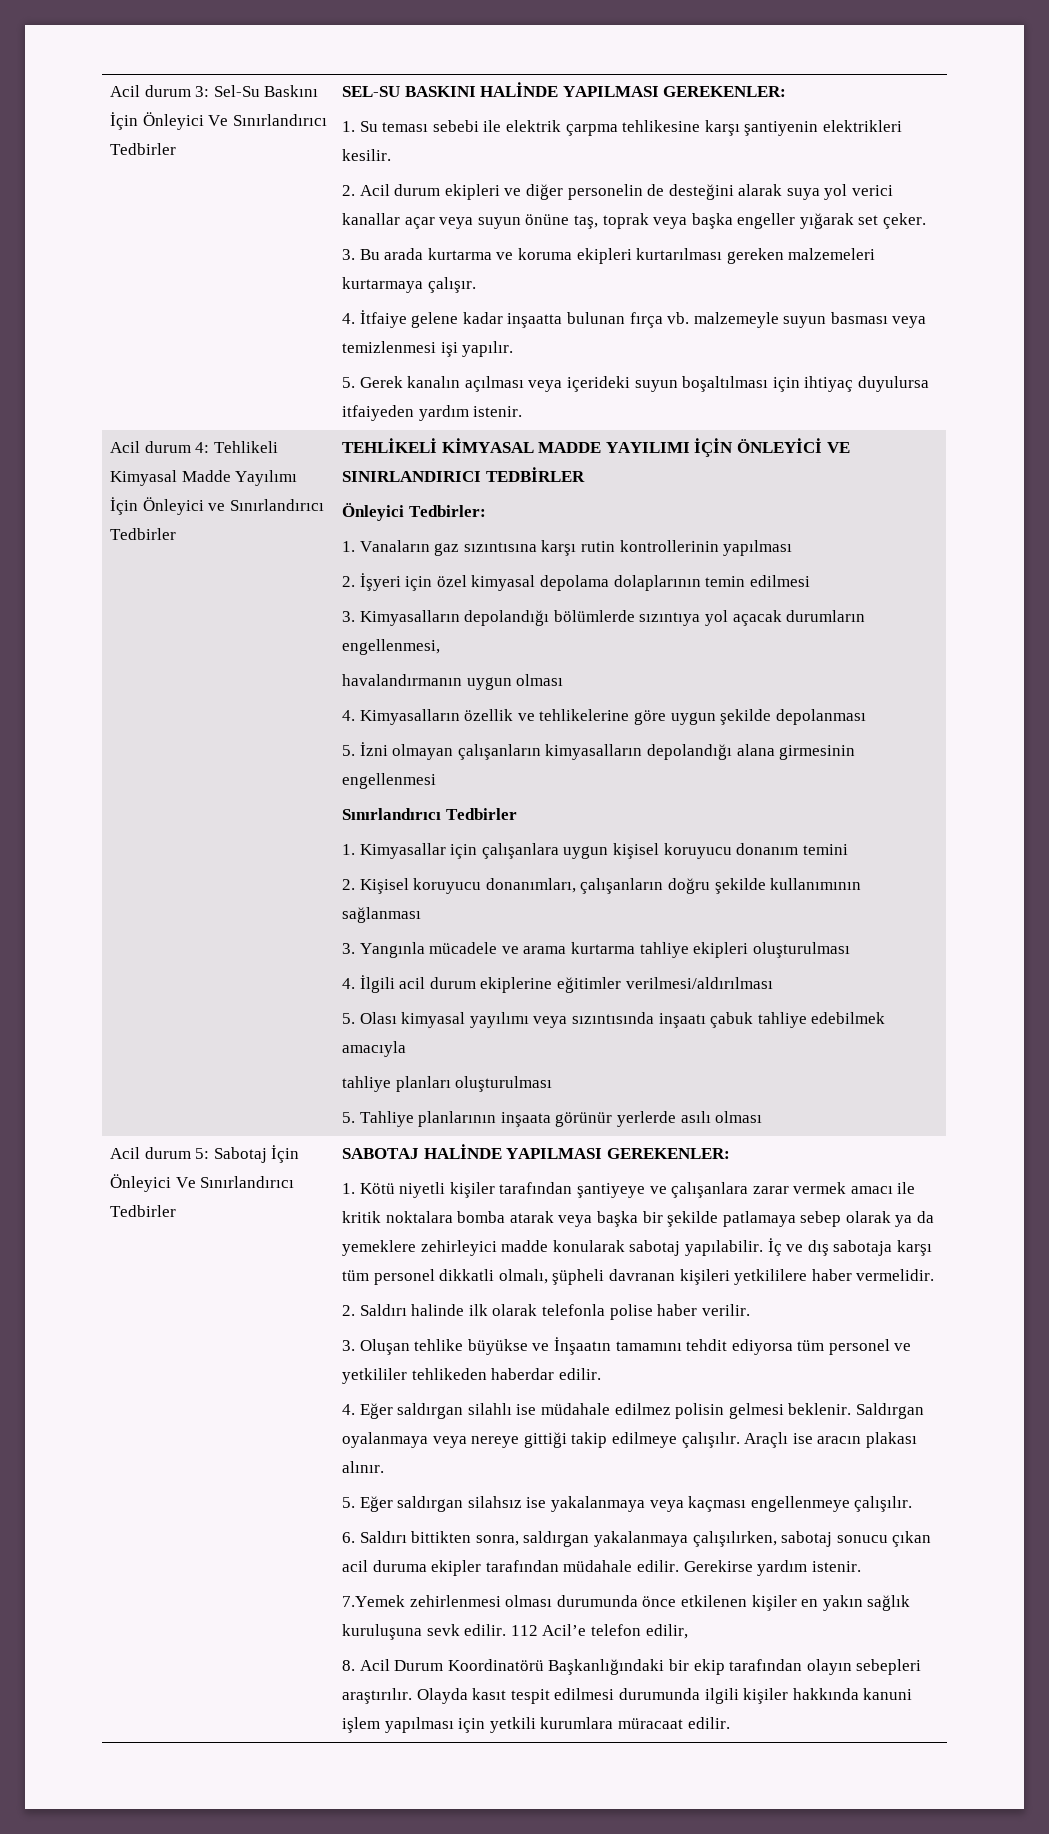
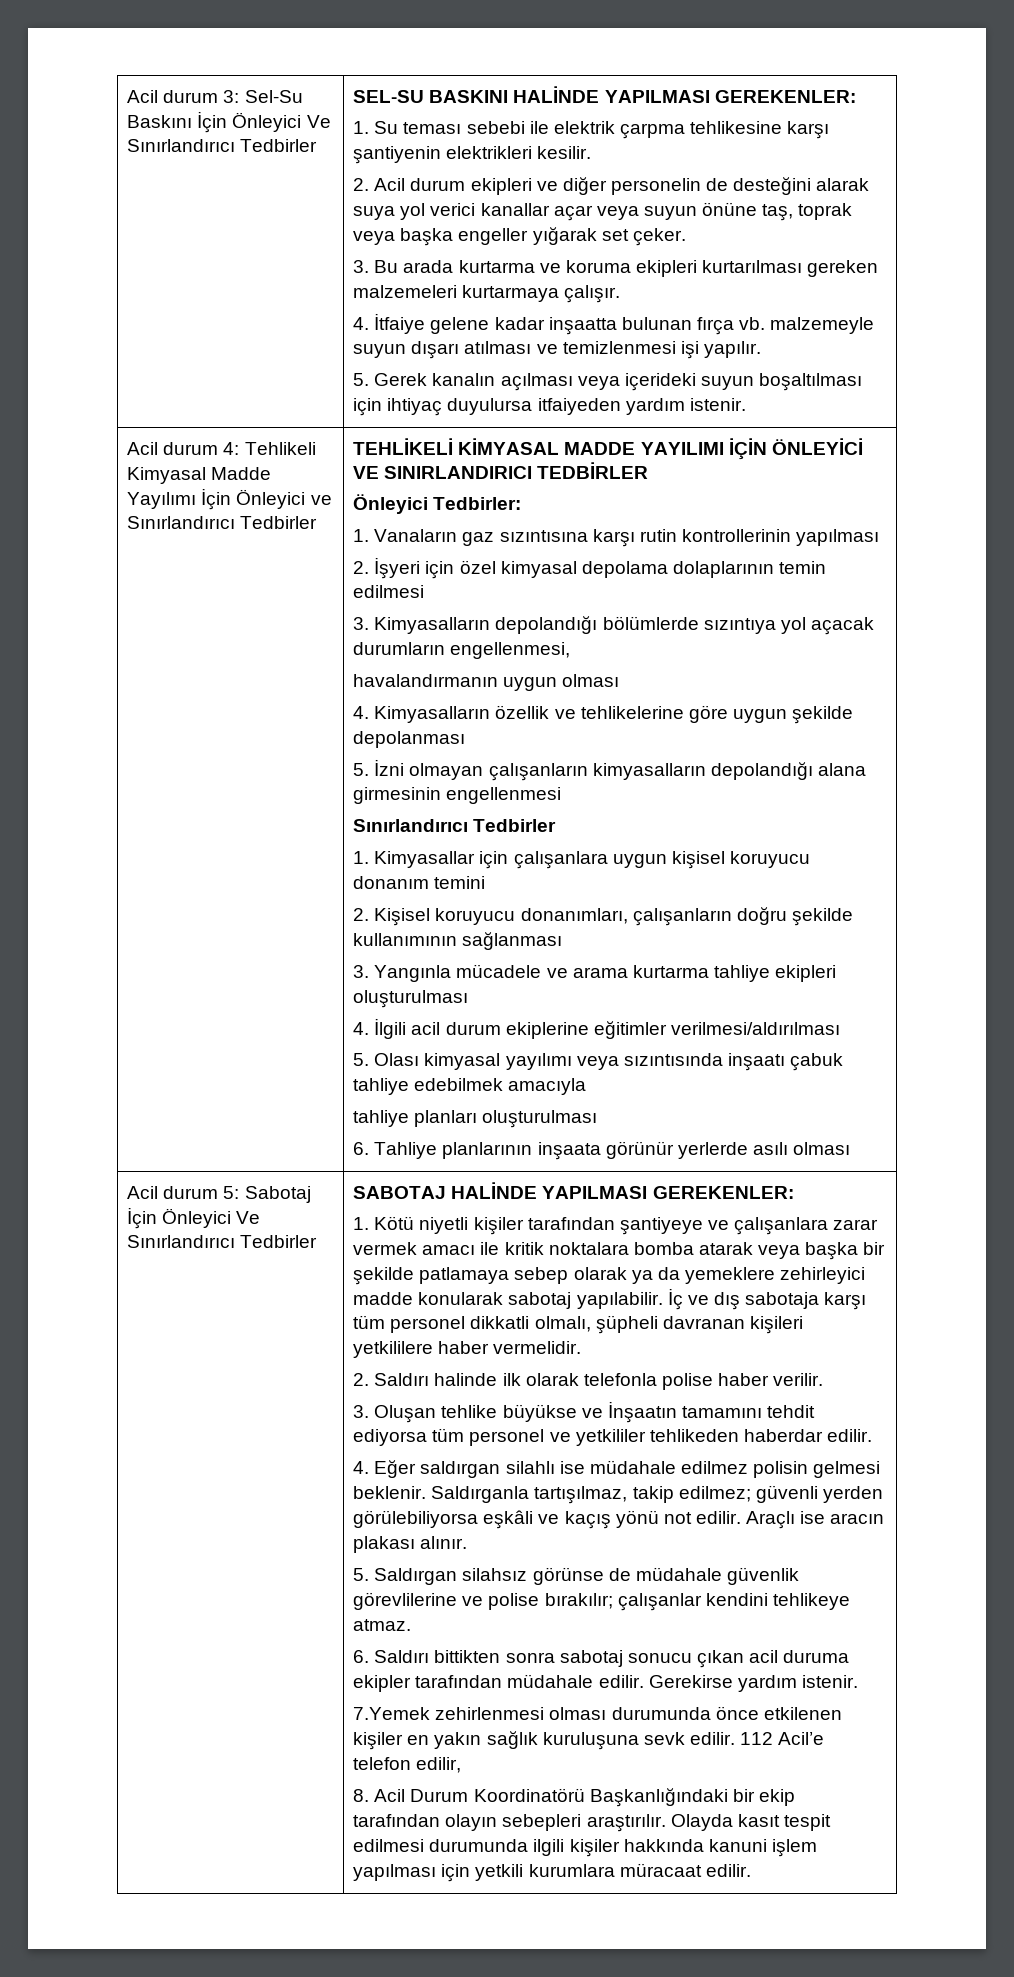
[830,312,927,328] basması veya -> [411,341,558,359] dışarı atılması ve
[341,1112,355,1123] 5. -> [353,1142,370,1155] 6.
[855,1403,924,1419] [341,1432,740,1448] Saldırgan oyalanmaya veya nereye gittiği takip edilmeye çalışılır. -> [431,1485,883,1504] [353,1510,741,1529] Saldırganla tartışılmaz, takip edilmez; güvenli yerden görülebiliyorsa eşkâli ve kaçış yönü not edilir.
[359,1496,913,1512] Eğer saldırgan silahsız ise yakalanmaya veya kaçması engellenmeye çalışılır. -> [374,1567,799,1585] [353,1592,850,1611] [353,1619,412,1631] Saldırgan silahsız görünse de müdahale güvenlik görevlilerine ve polise bırakılır; çalışanlar kendini tehlikeye atmaz.
[475,1531,777,1547] sonra, saldırgan yakalanmaya çalışılırken, -> [505,1652,555,1663] sonra

